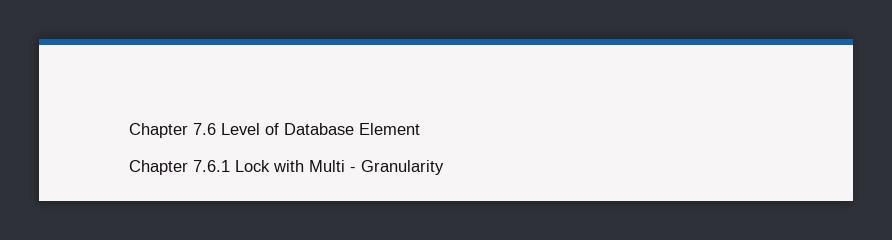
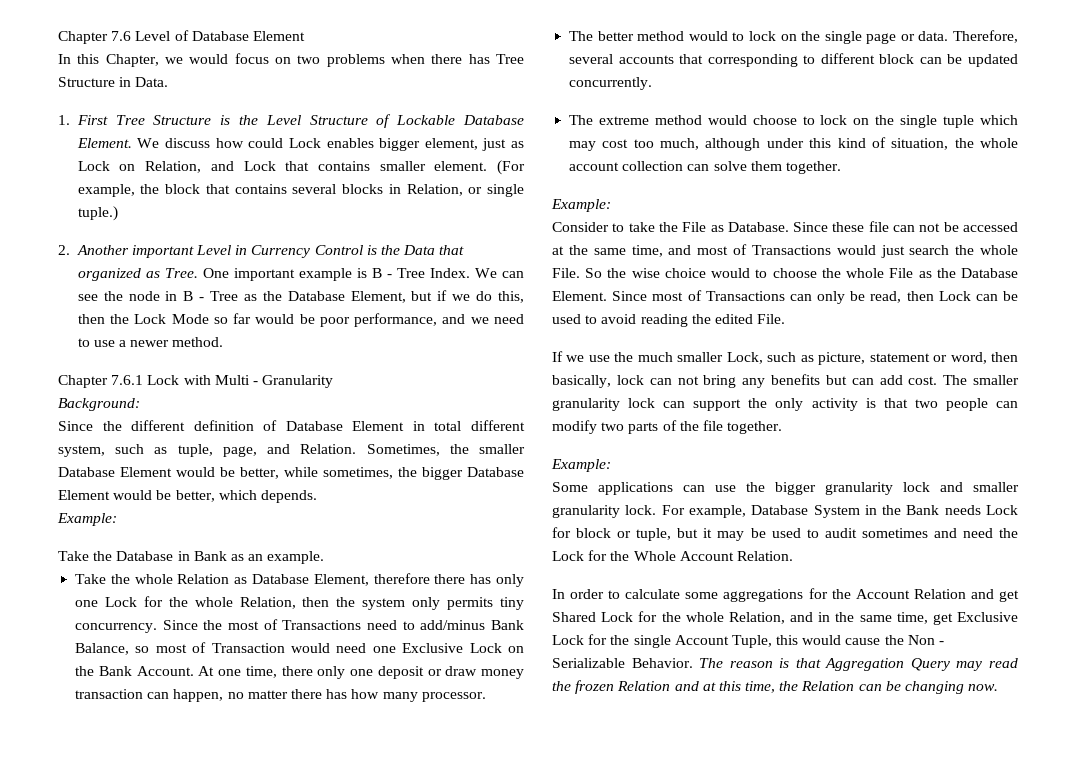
(420, 129) none -> [58,53,524,67] [58,77,169,87] [58,114,524,128] [76,138,524,151] [77,160,525,175] [77,184,525,197] [77,206,118,221] [58,245,465,258] [77,268,524,281] [77,290,524,303] [77,313,524,327] [77,337,224,347] // In this Chapter, we would focus on two problems when there has Tree Structure in Data. // 1. First Tree Structure is the Level Structure of Lockable Database Element. We discuss how could Lock enables bigger element, just as Lock on Relation, and Lock that contains smaller element. (For example, the block that contains several blocks in Relation, or single tuple.) // 2. Another important Level in Currency Control is the Data that organized as Tree. One important example is B - Tree Index. We can see the node in B - Tree as the Database Element, but if we do this, then the Lock Mode so far would be poor performance, and we need to use a newer method.
(444, 167) none -> [58,398,140,411] [58,420,525,431] [58,444,525,457] [58,467,524,480] [58,490,317,503] [57,513,117,526] [58,551,325,564] [75,573,524,587] [75,596,524,610] [75,619,524,633] [75,642,524,655] [75,666,524,679] [75,689,486,702] [569,30,1018,44] [569,53,1018,67] [569,77,653,90] [569,115,1018,128] [569,137,1018,151] [569,161,841,174] [551,199,611,212] [552,221,1018,232] [552,244,1018,258] [552,268,1018,278] [552,290,1018,304] [552,314,786,327] [552,351,1018,365] [552,374,1019,388] [552,398,1018,411] [552,420,783,434] [551,459,611,472] [552,482,1019,495] [552,505,1019,518] [552,527,1018,541] [552,550,793,561] [552,588,1019,602] [552,611,1019,625] [552,634,945,648] [552,658,1018,671] [552,680,999,694] // Background: // Since the different definition of Database Element in total different system, such as tuple, page, and Relation. Sometimes, the smaller Database Element would be better, while sometimes, the bigger Database Element would be better, which depends. // Example: // Take the Database in Bank as an example. // Take the whole Relation as Database Element, therefore there has only one Lock for the whole Relation, then the system only permits tiny concurrency. Since the most of Transactions need to add/minus Bank Balance, so most of Transaction would need one Exclusive Lock on the Bank Account. At one time, there only one deposit or draw money transaction can happen, no matter there has how many processor. // The better method would to lock on the single page or data. Therefore, several accounts that corresponding to different block can be updated concurrently. // The extreme method would choose to lock on the single tuple which may cost too much, although under this kind of situation, the whole account collection can solve them together. // Example: // Consider to take the File as Database. Since these file can not be accessed at the same time, and most of Transactions would just search the whole File. So the wise choice would to choose the whole File as the Database Element. Since most of Transactions can only be read, then Lock can be used to avoid reading the edited File. // If we use the much smaller Lock, such as picture, statement or word, then basically, lock can not bring any benefits but can add cost. The smaller granularity lock can support the only activity is that two people can modify two parts of the file together. // Example: // Some applications can use the bigger granularity lock and smaller granularity lock. For example, Database System in the Bank needs Lock for block or tuple, but it may be used to audit sometimes and need the Lock for the Whole Account Relation. // In order to calculate some aggregations for the Account Relation and get Shared Lock for the whole Relation, and in the same time, get Exclusive Lock for the single Account Tuple, this would cause the Non - Serializable Behavior. The reason is that Aggregation Query may read the frozen Relation and at this time, the Relation can be changing now.

